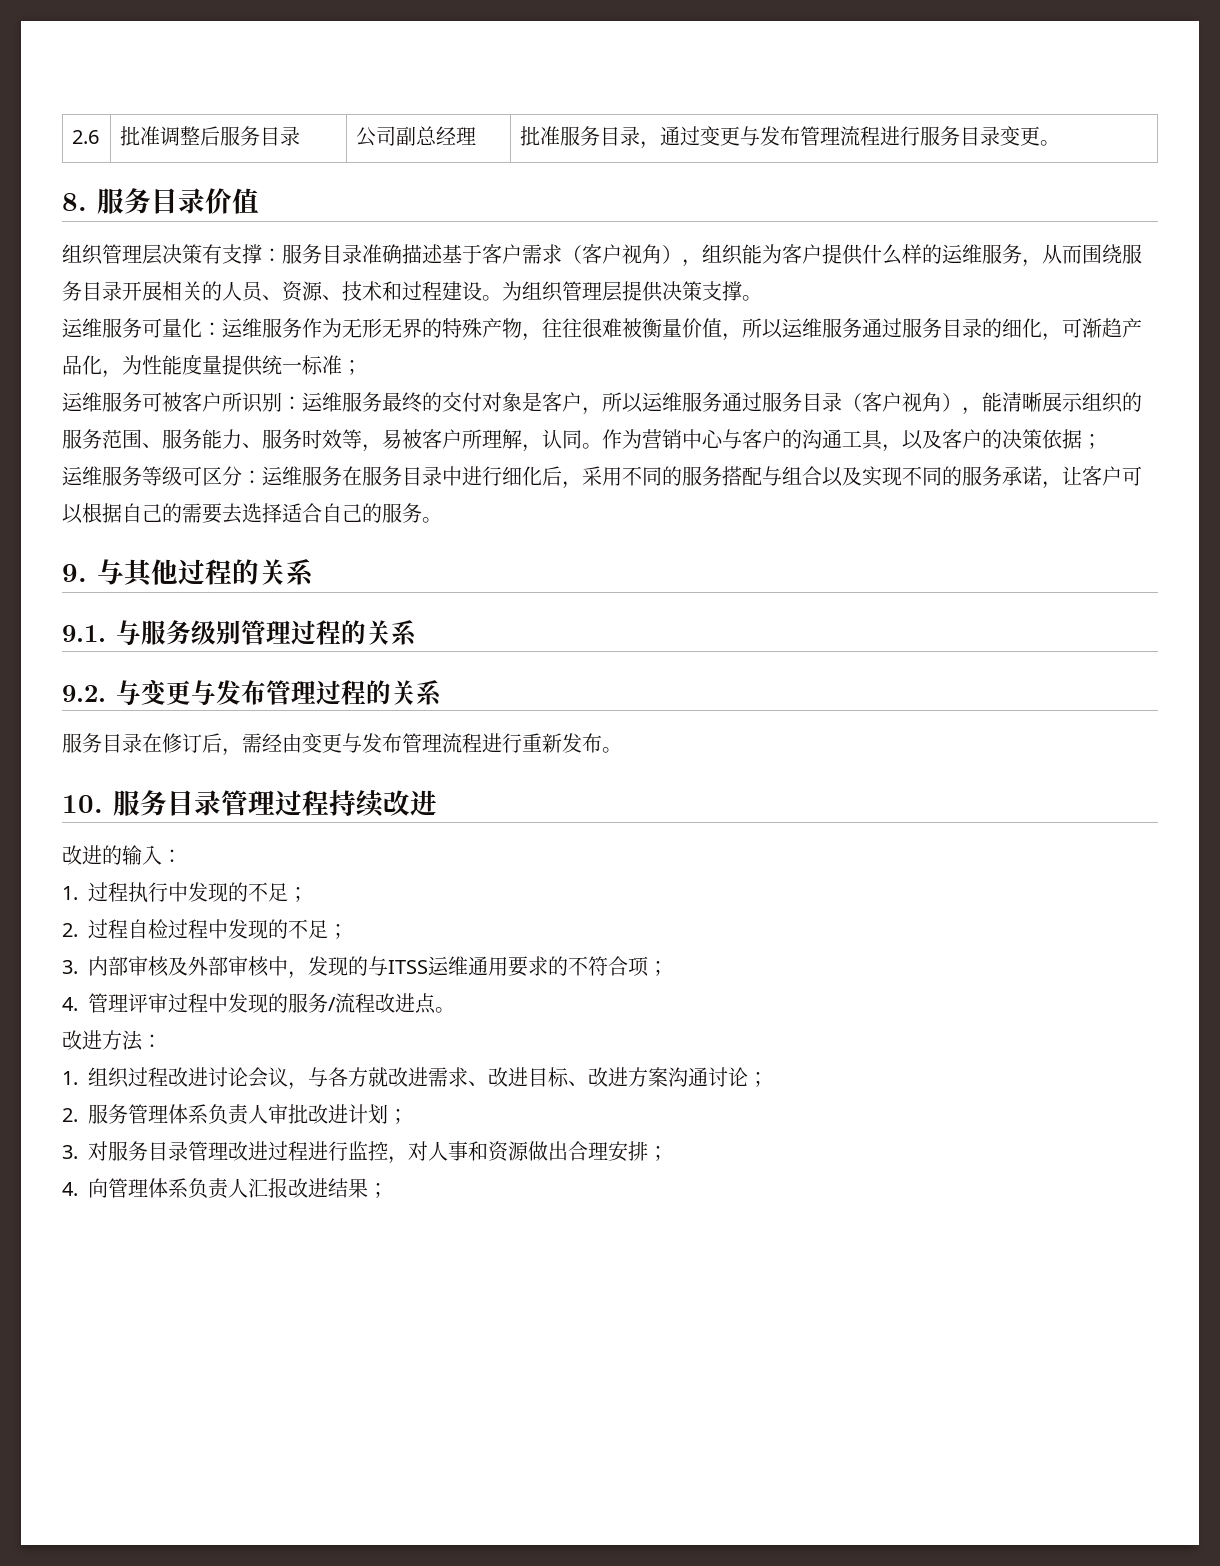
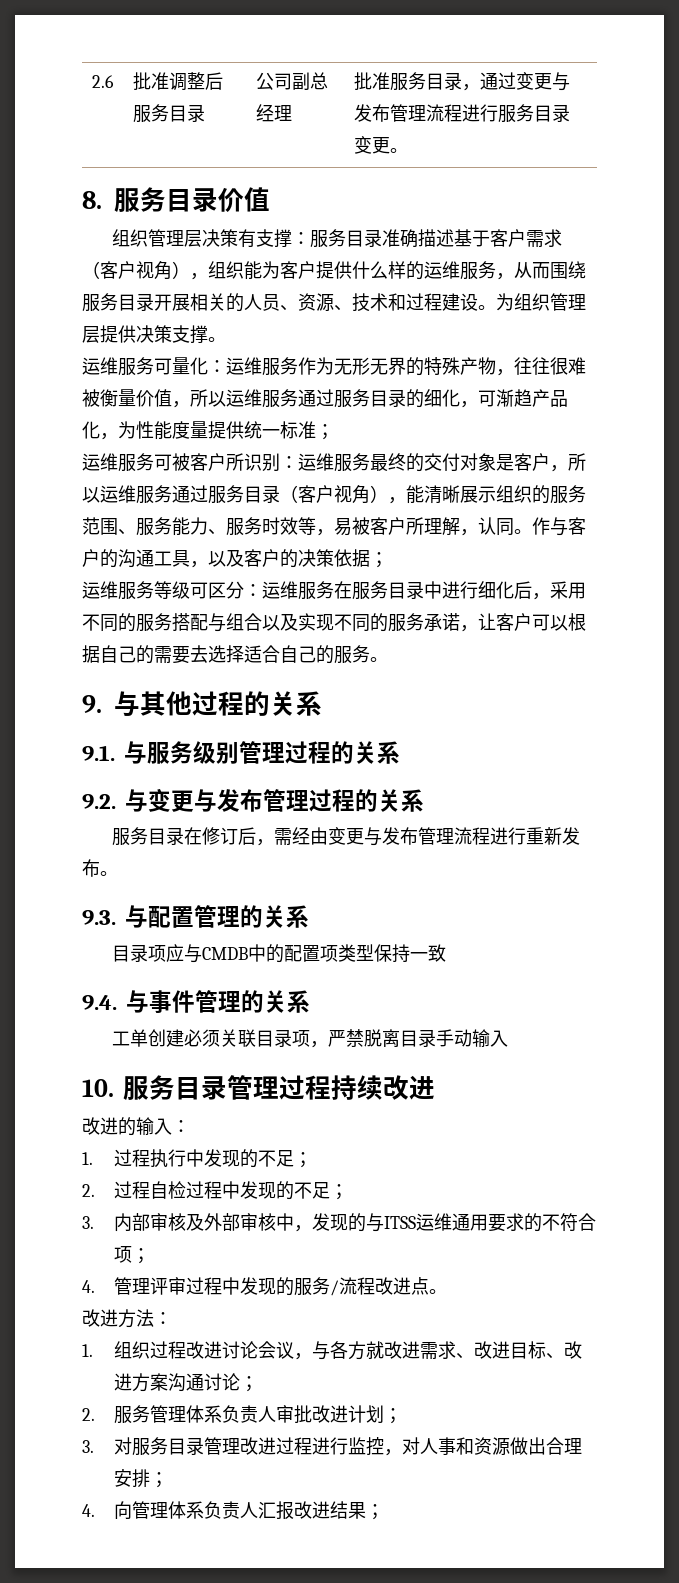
[622,429,724,449] 为营销中心 -> (550, 526) none
(622, 750) none -> [82,905,309,928] [112,944,447,963] [82,990,310,1013] [112,1029,509,1048] // 9.3.与配置管理的关系 // 目录项应与CMDB中的配置项类型保持一致 // 9.4.与事件管理的关系 // 工单创建必须关联目录项，严禁脱离目录手动输入

